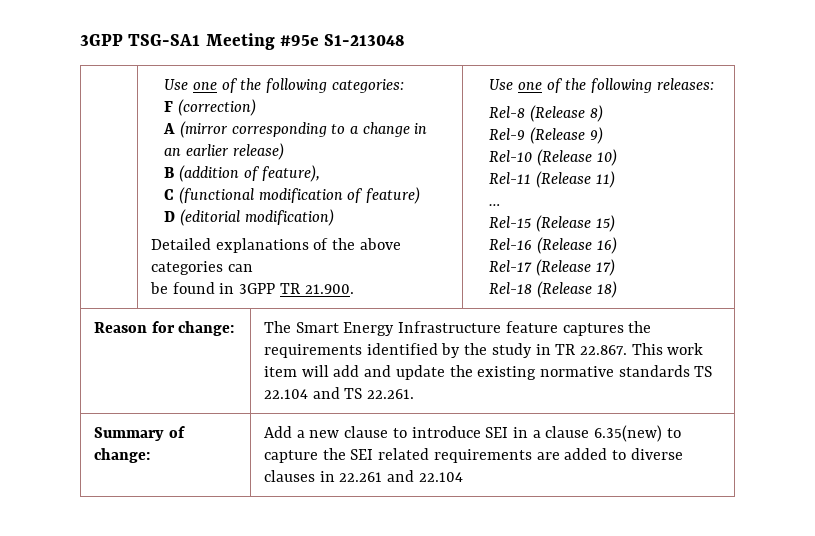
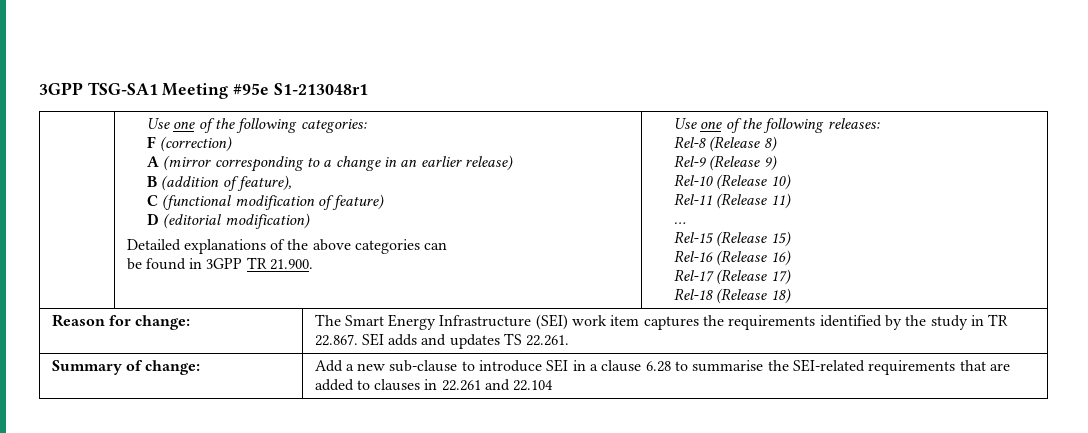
[324,34,406,46] S1-213048 -> [273,83,368,95] S1-213048r1
[505,321,558,333] feature -> [535,314,640,330] (SEI) work item
[631,343,704,355] [263,365,713,380] [263,387,340,399] This work item will add and update the existing normative standards TS 22.104 and -> [361,333,500,349] SEI adds and updates
[344,426,389,438] clause -> [389,360,458,372] sub-clause
[594,425,681,442] [263,448,532,463] 6.35(new) to capture the SEI related requirements -> [645,359,986,375] 6.28 to summarise the SEI-related requirements that
[630,448,683,460] diverse -> (370, 385) none

